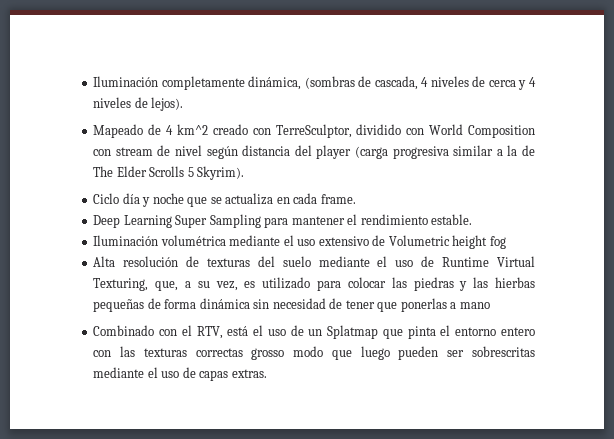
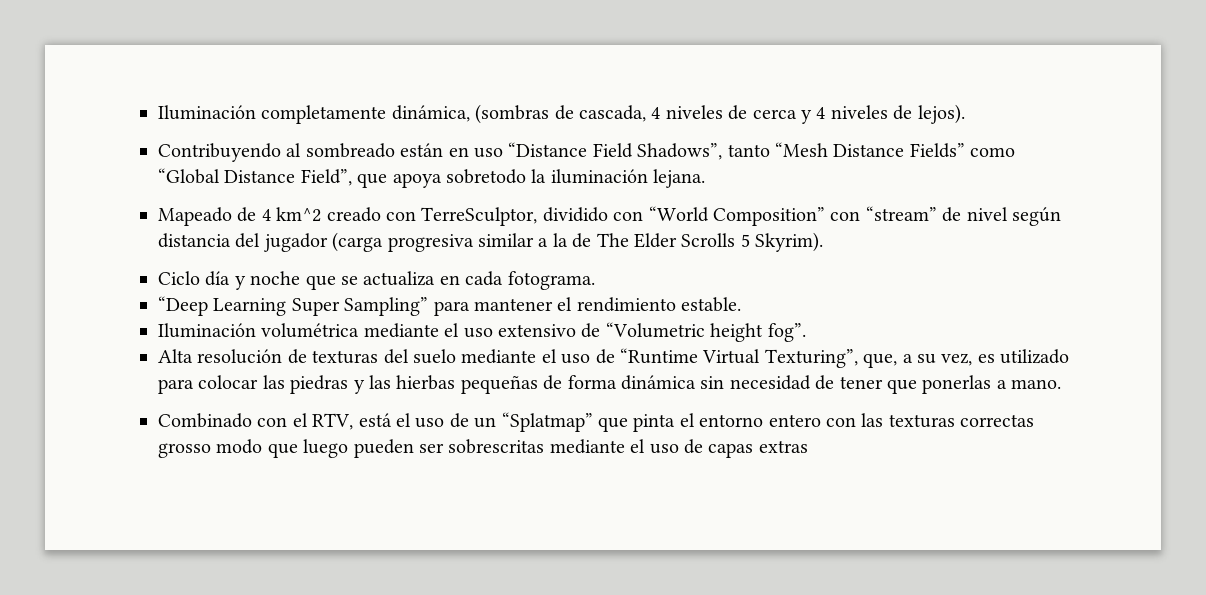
(184, 104) none -> [158,142,1016,162] [158,168,706,188] // Contribuyendo al sombreado están en uso “Distance Field Shadows”, tanto “Mesh Distance Fields” como “Global Distance Field”, que apoya sobretodo la iluminación lejana.
[429,124,535,138] [93,147,153,156] World Composition con stream -> [648,206,937,226] “World Composition” con “stream”
[316,145,352,159] player -> [263,233,328,252] jugador
[320,194,356,204] [93,215,121,228] frame. // Deep -> [507,271,595,290] [158,296,208,316] fotograma. // “Deep
[209,214,261,228] Sampling -> [344,297,429,316] Sampling”
[388,235,506,249] Volumetric height fog -> [605,322,806,342] “Volumetric height fog”.
[442,256,535,267] [93,278,149,291] Runtime Virtual Texturing, -> [619,348,858,368] “Runtime Virtual Texturing”,
[459,302,490,309] mano -> [1011,379,1062,389] mano.
[327,325,379,339] Splatmap -> [501,412,593,432] “Splatmap”
[231,369,267,378] extras. -> [758,440,808,453] extras

